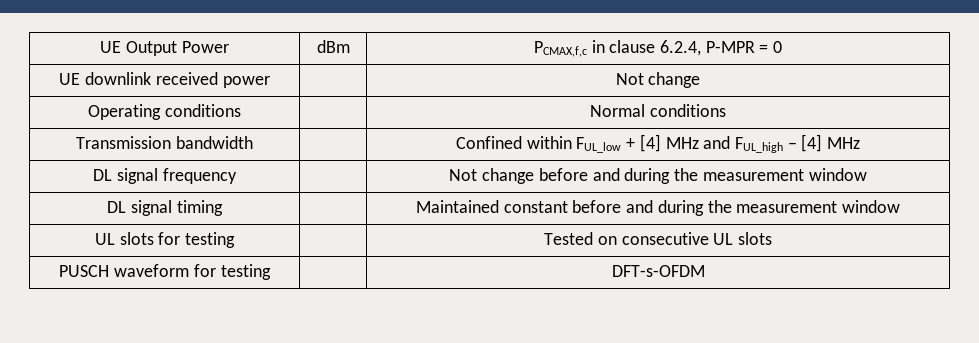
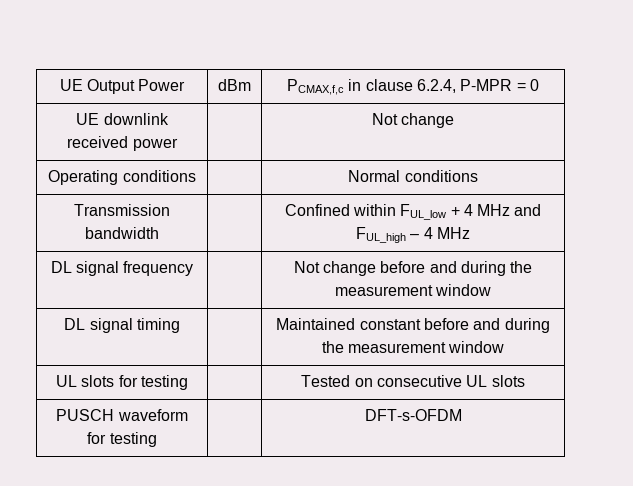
[639,134,661,152] [4] -> [463,204,473,216] 4
[801,134,823,152] [4] -> [423,227,433,239] 4

